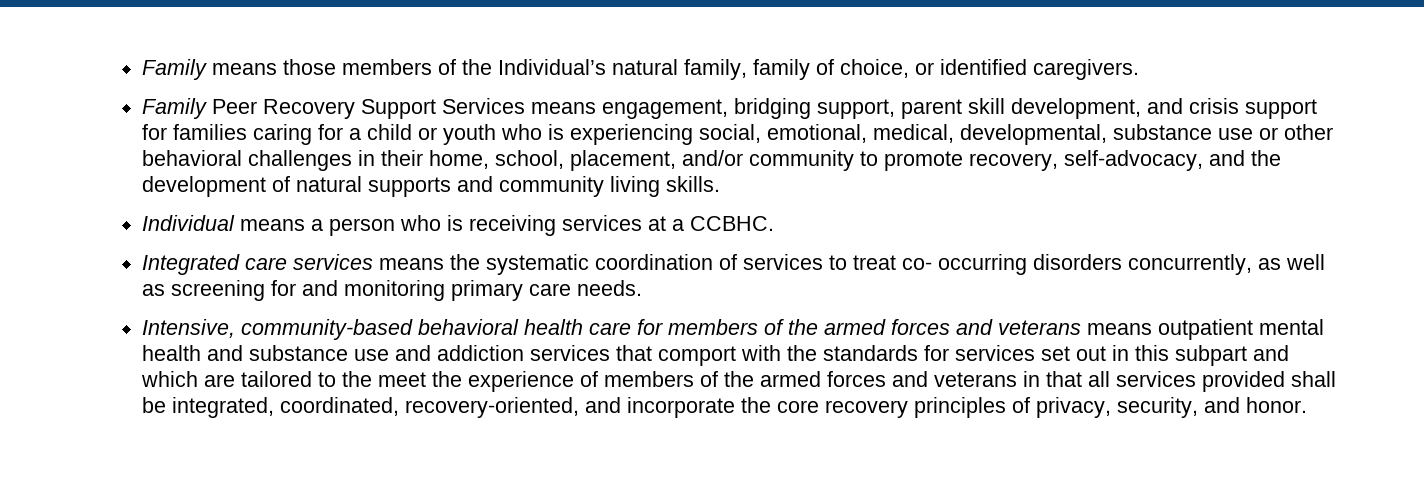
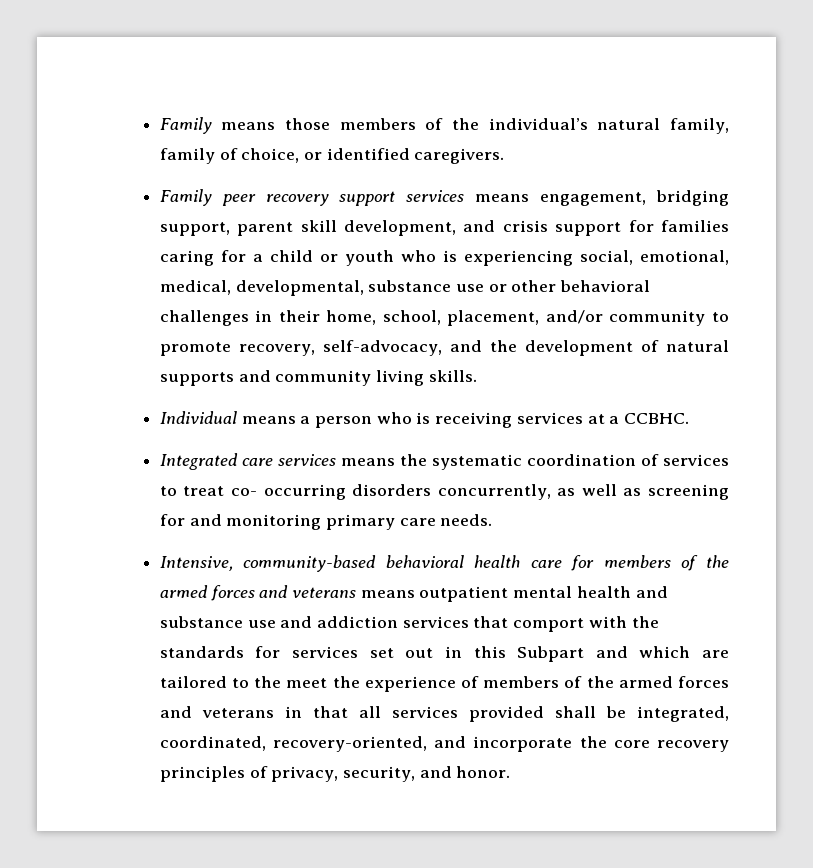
[498,59,607,75] Individual’s -> [488,118,588,130] individual’s
[212,98,526,119] Peer Recovery Support Services -> [221,190,465,206] peer recovery support services
[1175,345,1248,366] subpart -> [517,646,585,662] Subpart

